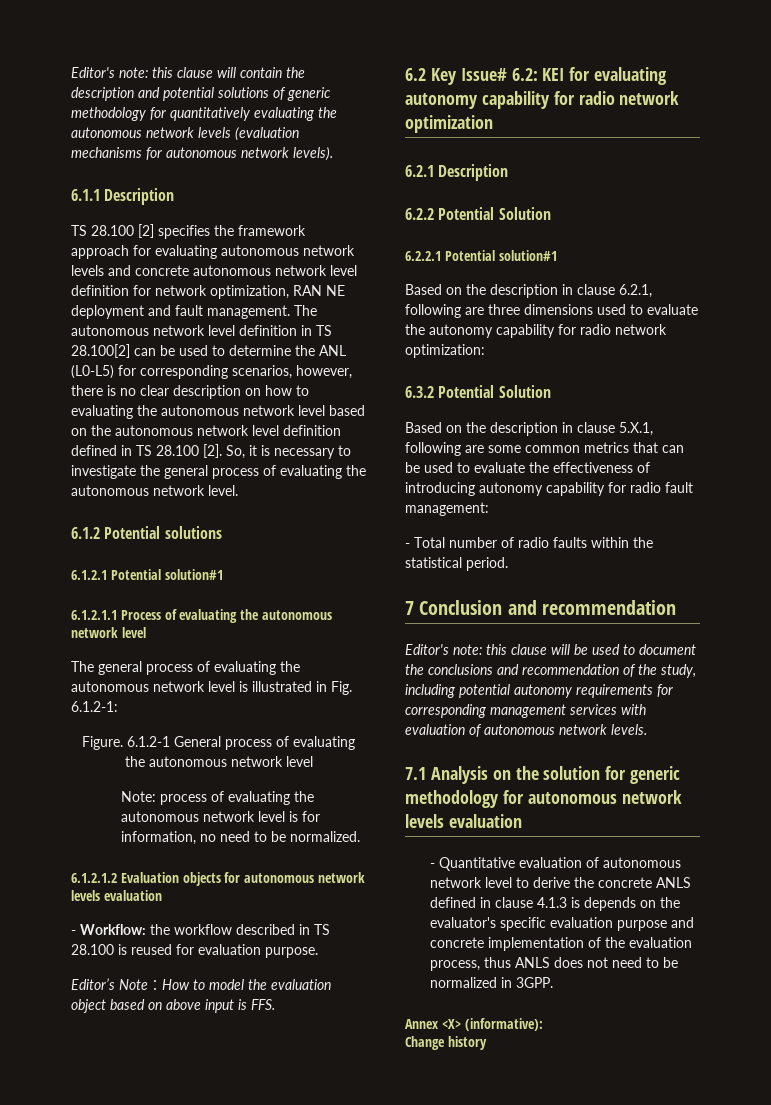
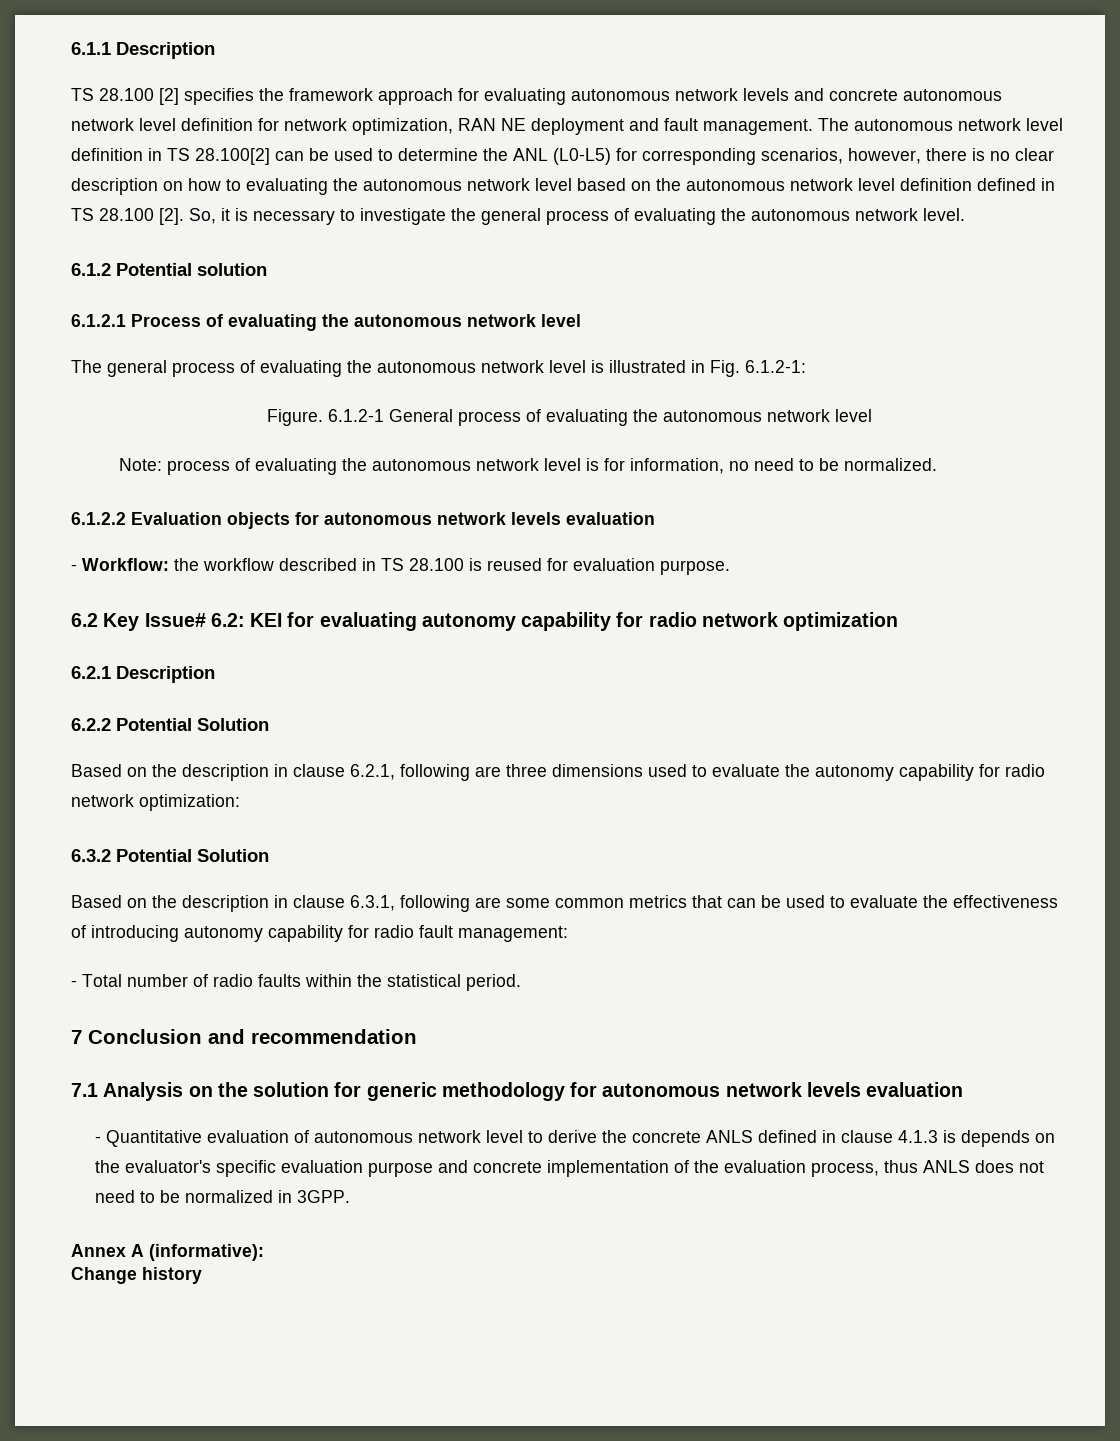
[71,67,305,78] [71,87,331,101] [71,107,337,121] [71,127,299,141] [71,147,333,161] Editor's note: this clause will contain the description and potential solutions of generic methodology for quantitatively evaluating the autonomous network levels (evaluation mechanisms for autonomous network levels). // -> (71, 48) none
[164,526,222,539] solutions -> [197,263,267,276] solution
[110,569,223,580] [71,610,117,620] Potential solution#1 // 6.1.2.1.1 -> (126, 320) none
[71,873,117,883] 6.1.2.1.2 -> [71,512,126,525] 6.1.2.2
[71,978,331,990] [71,999,275,1013] // Editor’s Note：How to model the evaluation object based on above input is FFS. -> (730, 567) none
[405,250,557,261] // 6.2.2.1 Potential solution#1 -> (269, 724) none
[619,422,653,436] 5.X.1, -> [350,895,395,911] 6.3.1,
[405,644,696,655] [405,664,696,678] [405,684,673,698] [405,704,646,718] [405,724,647,737] // Editor's note: this clause will be used to document the conclusions and recommendation of the study, including potential autonomy requirements for corresponding management services with evaluation of autonomous network levels. -> (417, 1036) none
[441,1019,461,1029] <X> -> [131,1244,144,1257] A

